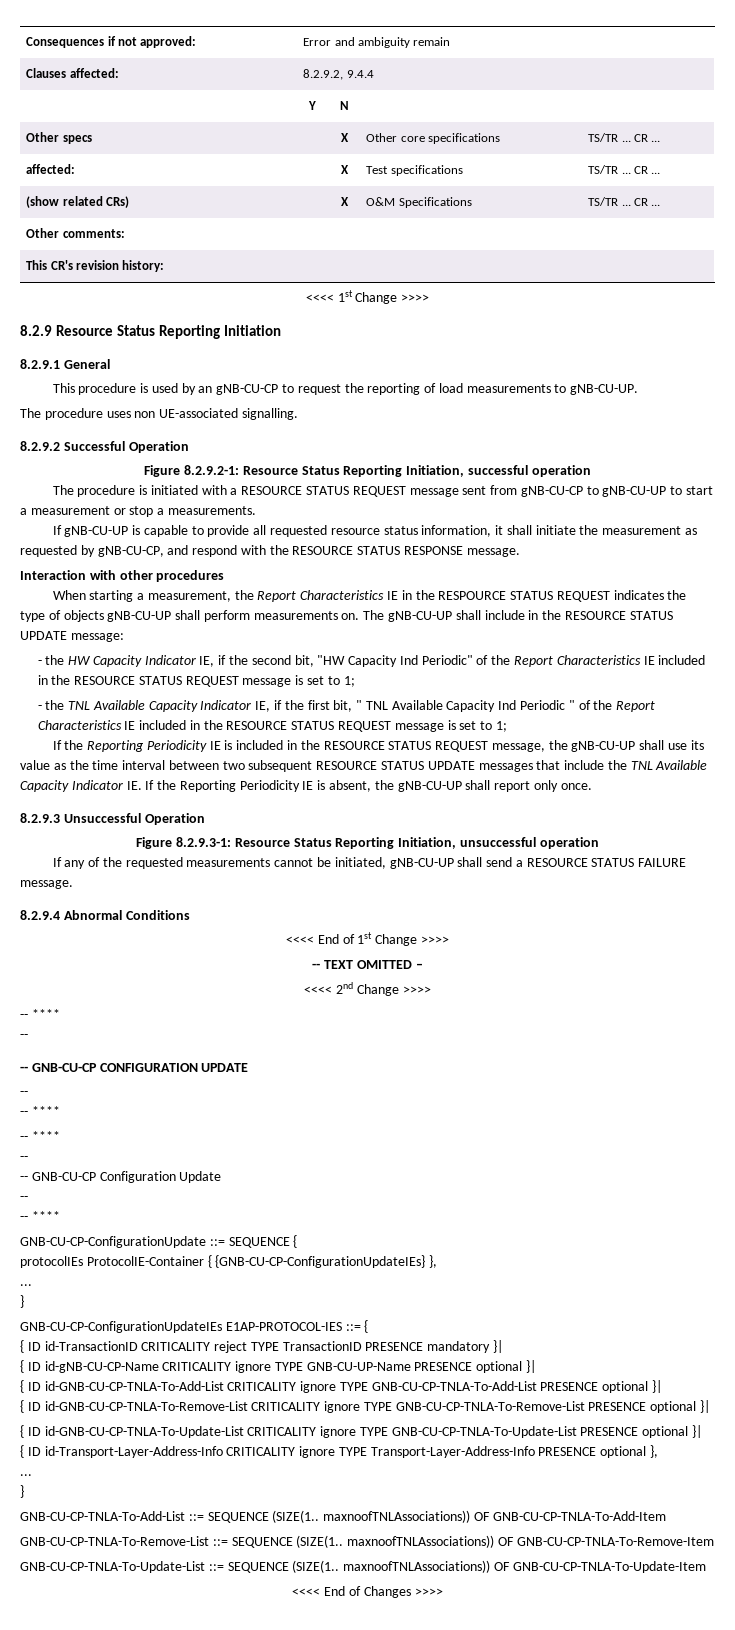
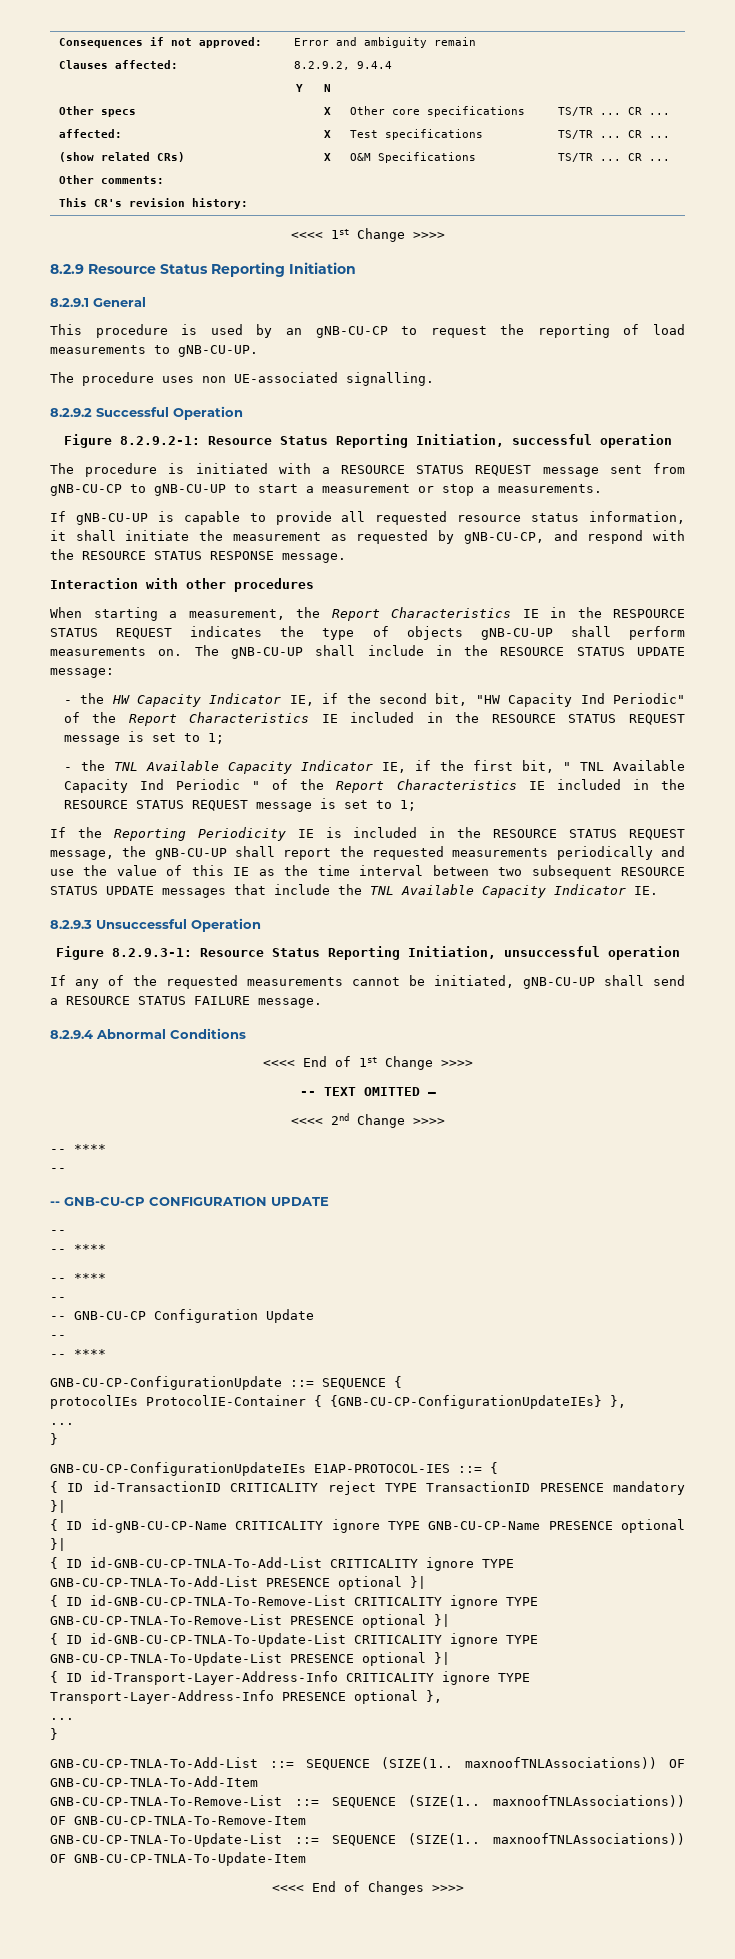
[667,740,704,750] [20,760,50,770] use its value -> [283,846,685,860] [50,865,250,876] report the requested measurements periodically and use the value of this IE
[145,780,592,792] If the Reporting Periodicity IE is absent, the gNB-CU-UP shall report only once. -> (658, 890) none
[306,1362,411,1371] GNB-CU-UP-Name -> [428,1521,541,1530] GNB-CU-CP-Name

